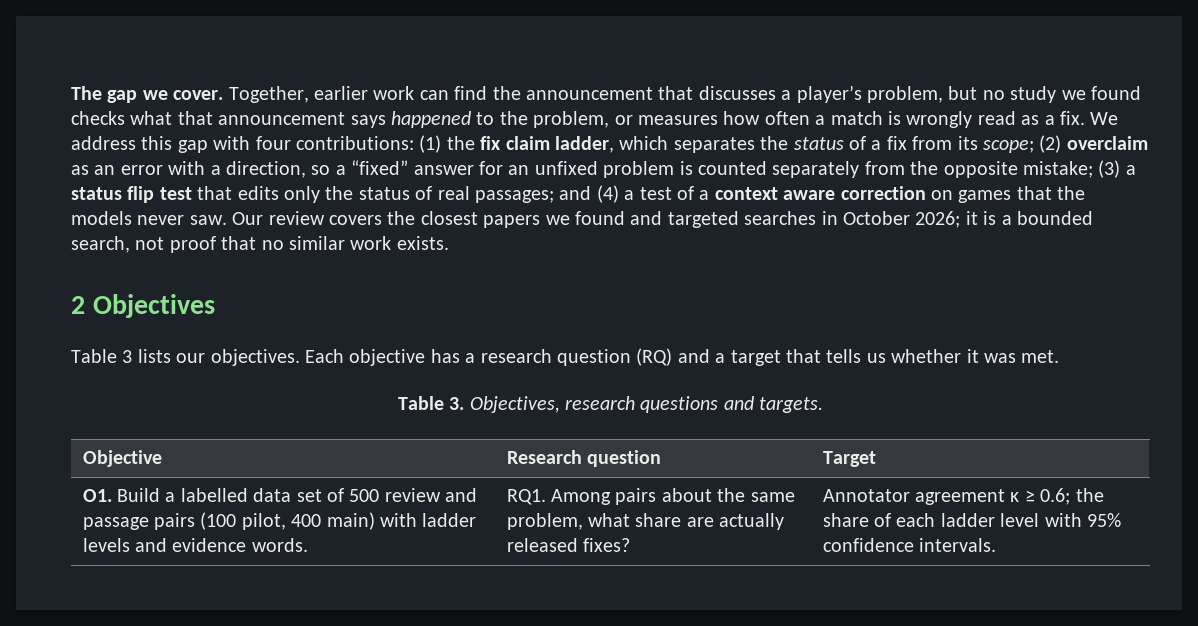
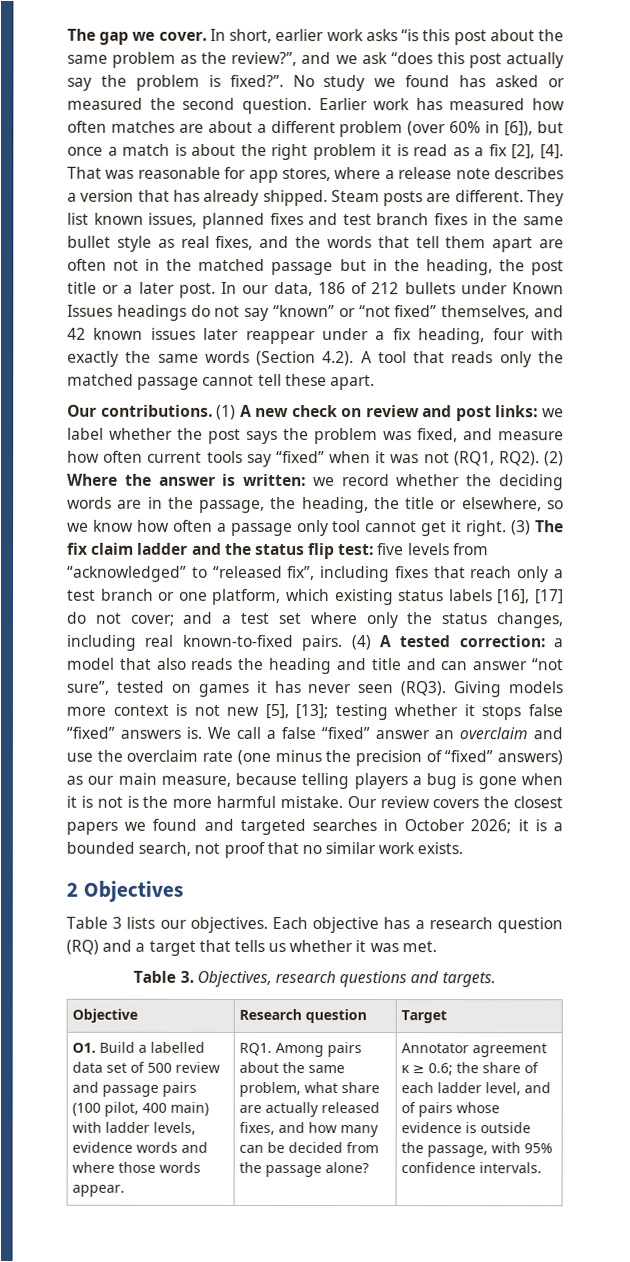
[228,85,1141,103] [71,111,1119,128] [71,135,1148,153] [71,160,1136,178] [71,185,1086,203] [71,211,227,225] Together, earlier work can find the announcement that discusses a player’s problem, but no study we found checks what that announcement says happened to the problem, or measures how often a match is wrongly read as a fix. We address this gap with four contributions: (1) the fix claim ladder, which separates the status of a fix from its scope; (2) overclaim as an error with a direction, so a “fixed” answer for an unfixed problem is counted separately from the opposite mistake; (3) a status flip test that edits only the status of real passages; and (4) a test of a context aware correction on games that the models never saw. -> [209,28,564,46] [67,51,564,69] [67,74,565,92] [67,97,565,114] [67,120,565,138] [67,143,564,161] [67,166,564,183] [67,189,564,207] [67,212,564,229] [67,235,564,253] [67,258,564,276] [67,281,564,298] [67,304,564,321] [67,327,564,345] [67,350,564,368] [67,373,375,391] [67,404,564,422] [67,427,564,445] [67,450,564,467] [67,473,564,491] [67,496,564,514] [67,519,564,537] [67,542,489,560] [67,565,564,583] [67,588,565,606] [67,611,564,629] [66,634,563,652] [66,657,563,675] [66,680,563,698] [66,703,563,721] [66,726,563,740] [66,749,563,767] [66,772,563,790] [66,795,343,809] In short, earlier work asks “is this post about the same problem as the review?”, and we ask “does this post actually say the problem is fixed?”. No study we found has asked or measured the second question. Earlier work has measured how often matches are about a different problem (over 60% in [6]), but once a match is about the right problem it is read as a fix [2], [4]. That was reasonable for app stores, where a release note describes a version that has already shipped. Steam posts are different. They list known issues, planned fixes and test branch fixes in the same bullet style as real fixes, and the words that tell them apart are often not in the matched passage but in the heading, the post title or a later post. In our data, 186 of 212 bullets under Known Issues headings do not say “known” or “not fixed” themselves, and 42 known issues later reappear under a fix heading, four with exactly the same words (Section 4.2). A tool that reads only the matched passage cannot tell these apart. // Our contributions. (1) A new check on review and post links: we label whether the post says the problem was fixed, and measure how often current tools say “fixed” when it was not (RQ1, RQ2). (2) Where the answer is written: we record whether the deciding words are in the passage, the heading, the title or elsewhere, so we know how often a passage only tool cannot get it right. (3) The fix claim ladder and the status flip test: five levels from “acknowledged” to “released fix”, including fixes that reach only a test branch or one platform, which existing status labels [16], [17] do not cover; and a test set where only the status changes, including real known-to-fixed pairs. (4) A tested correction: a model that also reads the heading and title and can answer “not sure”, tested on games it has never seen (RQ3). Giving models more context is not new [5], [13]; testing whether it stops false “fixed” answers is. We call a false “fixed” answer an overclaim and use the overclaim rate (one minus the precision of “fixed” answers) as our main measure, because telling players a bug is gone when it is not is the more harmful mistake.
[82,538,308,552] levels and evidence words. -> [153,1121,197,1135] [72,1141,209,1153] [72,1161,202,1173] [72,1184,126,1197] levels, evidence words and where those words appear.
[583,538,631,552] fixes? -> [239,1121,380,1138] [239,1141,380,1154] [239,1161,370,1178] fixes, and how many can be decided from the passage alone?
[1000,513,1040,527] level -> [485,1082,552,1096] [401,1102,501,1118] [401,1122,532,1134] [401,1142,489,1158] level, and of pairs whose evidence is outside the passage,

